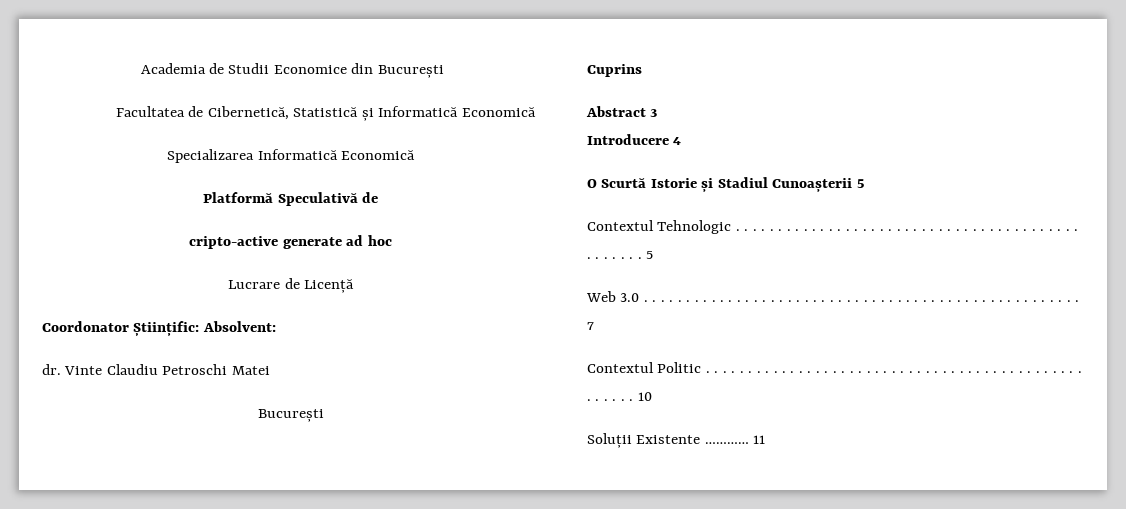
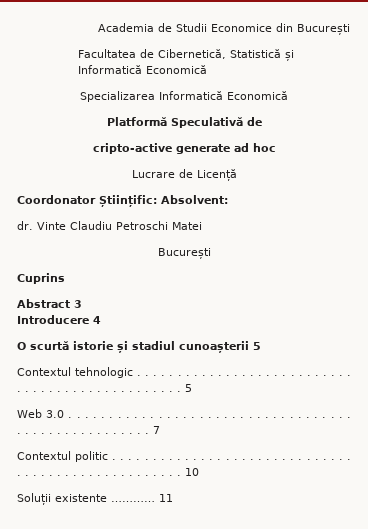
[601,177,853,193] Scurtă Istorie și Stadiul Cunoașterii -> [30,341,249,353] scurtă istorie și stadiul cunoașterii
[657,220,732,234] Tehnologic -> [75,367,134,378] tehnologic
[657,362,702,373] Politic -> [75,451,109,462] politic
[636,435,701,444] Existente -> [55,494,107,502] existente

